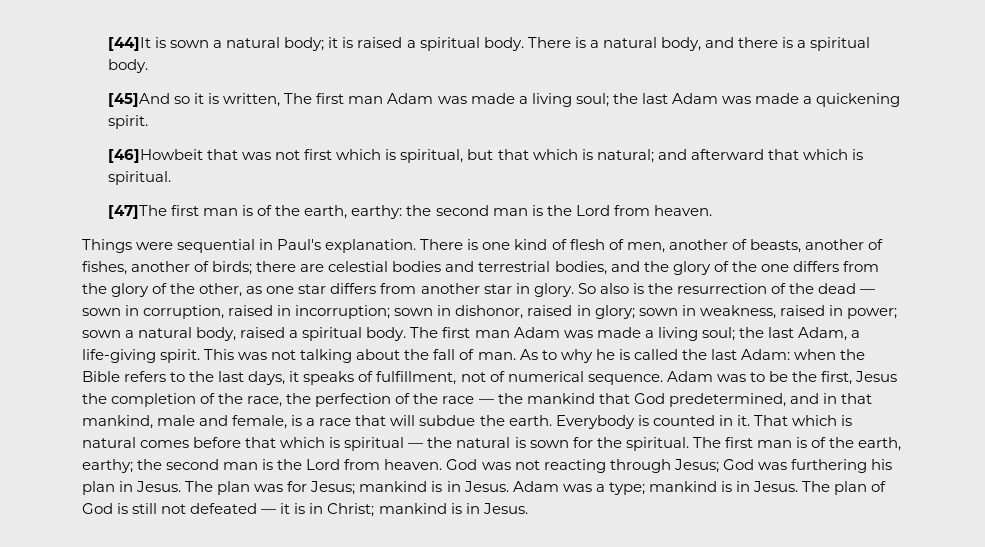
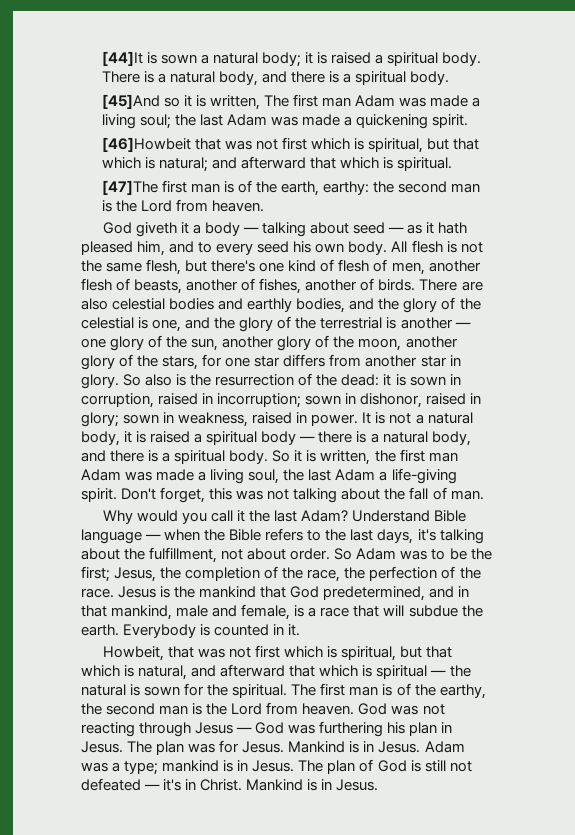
[82,239,479,253] Things were sequential in Paul's explanation. There is -> [102,222,468,237] [81,240,483,256] [81,259,256,275] God giveth it a body — talking about seed — as it hath pleased him, and to every seed his own body. All flesh is not the same flesh, but there's
(728, 244) none -> [81,278,112,291] flesh
[212,261,325,275] birds; there are -> [378,279,483,291] [81,298,108,310] birds. There are also
[478,261,551,272] terrestrial -> [247,298,293,312] earthly
[760,261,879,272] [82,283,263,297] one differs from the glory of the other, as -> [81,316,471,332] [81,335,458,351] [81,354,223,370] celestial is one, and the glory of the terrestrial is another — one glory of the sun, another glory of the moon, another glory of the stars, for
[818,283,876,294] dead — -> [341,374,406,386] dead: it is
[846,308,897,319] [82,327,847,341] power; sown a natural body, raised a spiritual body. The first man Adam was made a living soul; the last Adam, -> [311,412,473,426] [81,431,471,446] [81,449,458,465] [81,469,376,484] power. It is not a natural body, it is raised a spiritual body — there is a natural body, and there is a spiritual body. So it is written, the first man Adam was made a living soul, the last Adam
[204,349,235,360] This -> [121,487,233,503] Don't forget, this
[519,349,790,363] As to why he is called the last Adam: -> [102,510,467,524] [81,529,162,544] // Why would you call it the last Adam? Understand Bible language —
[289,371,663,385] it speaks of fulfillment, not of numerical sequence. -> [417,529,484,544] [81,547,353,563] it's talking about the fulfillment, not about order. So
[820,371,897,385] first, Jesus -> [81,566,157,582] first; Jesus,
[442,396,494,404] race — -> [81,586,171,598] race. Jesus is
[753,415,852,426] [82,437,242,448] That which is natural comes before -> [102,645,453,661] [81,664,286,680] // Howbeit, that was not first which is spiritual, but that which is natural, and afterward
[858,437,902,451] [82,459,133,473] earth, earthy; -> [439,684,486,699] earthy,
[673,459,719,473] Jesus; -> [195,722,253,734] Jesus —
[310,481,428,495] Jesus; mankind -> [242,741,346,753] Jesus. Mankind
[280,503,447,517] it is in Christ; mankind -> [163,779,304,791] it's in Christ. Mankind

